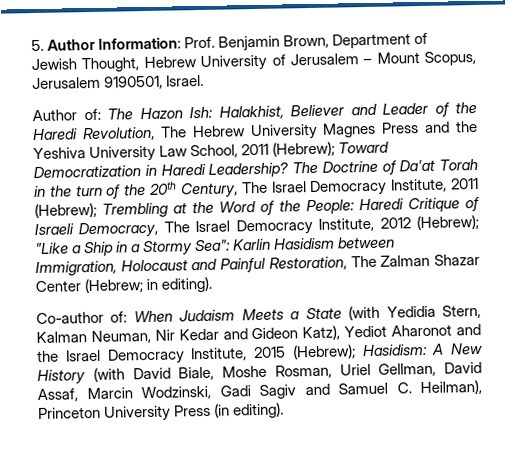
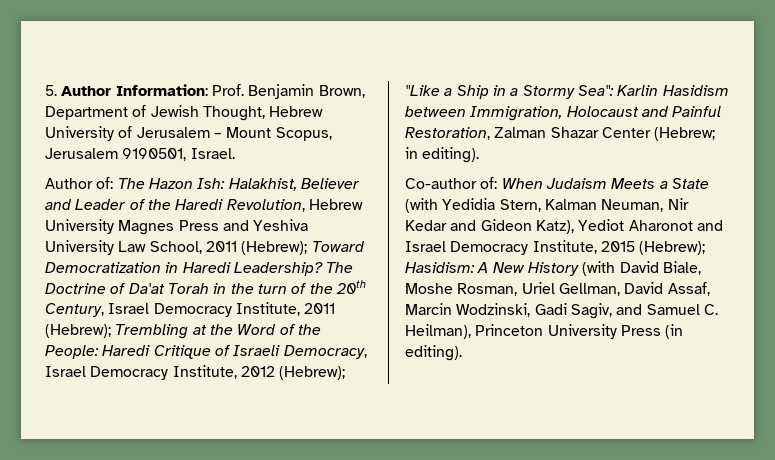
[159,126,187,138] The -> (305, 205) none
[455,120,478,133] the -> (249, 225) none
[241,181,268,194] The -> (104, 310) none
[163,221,190,233] The -> (367, 352) none
[350,255,377,268] The -> (490, 133) none
[37,350,59,363] the -> (723, 225) none
[259,384,296,399] Sagiv -> [570,303,612,319] Sagiv,

